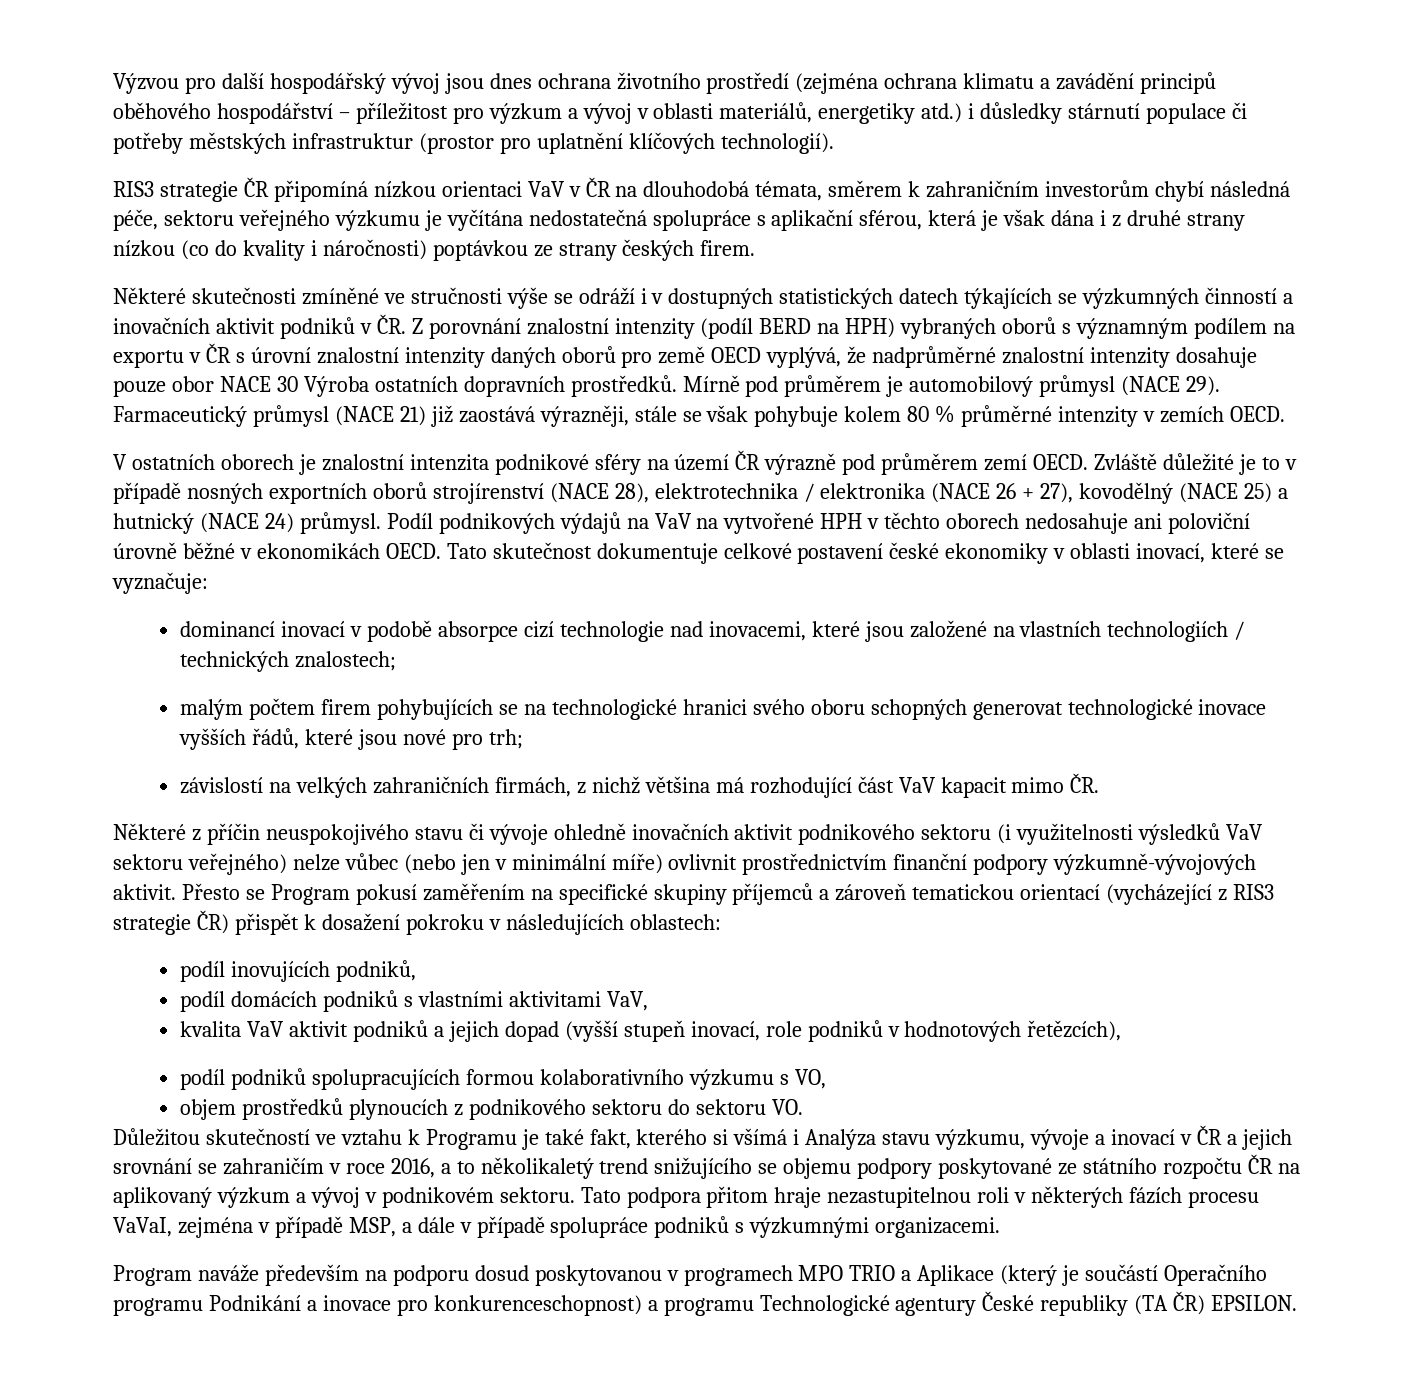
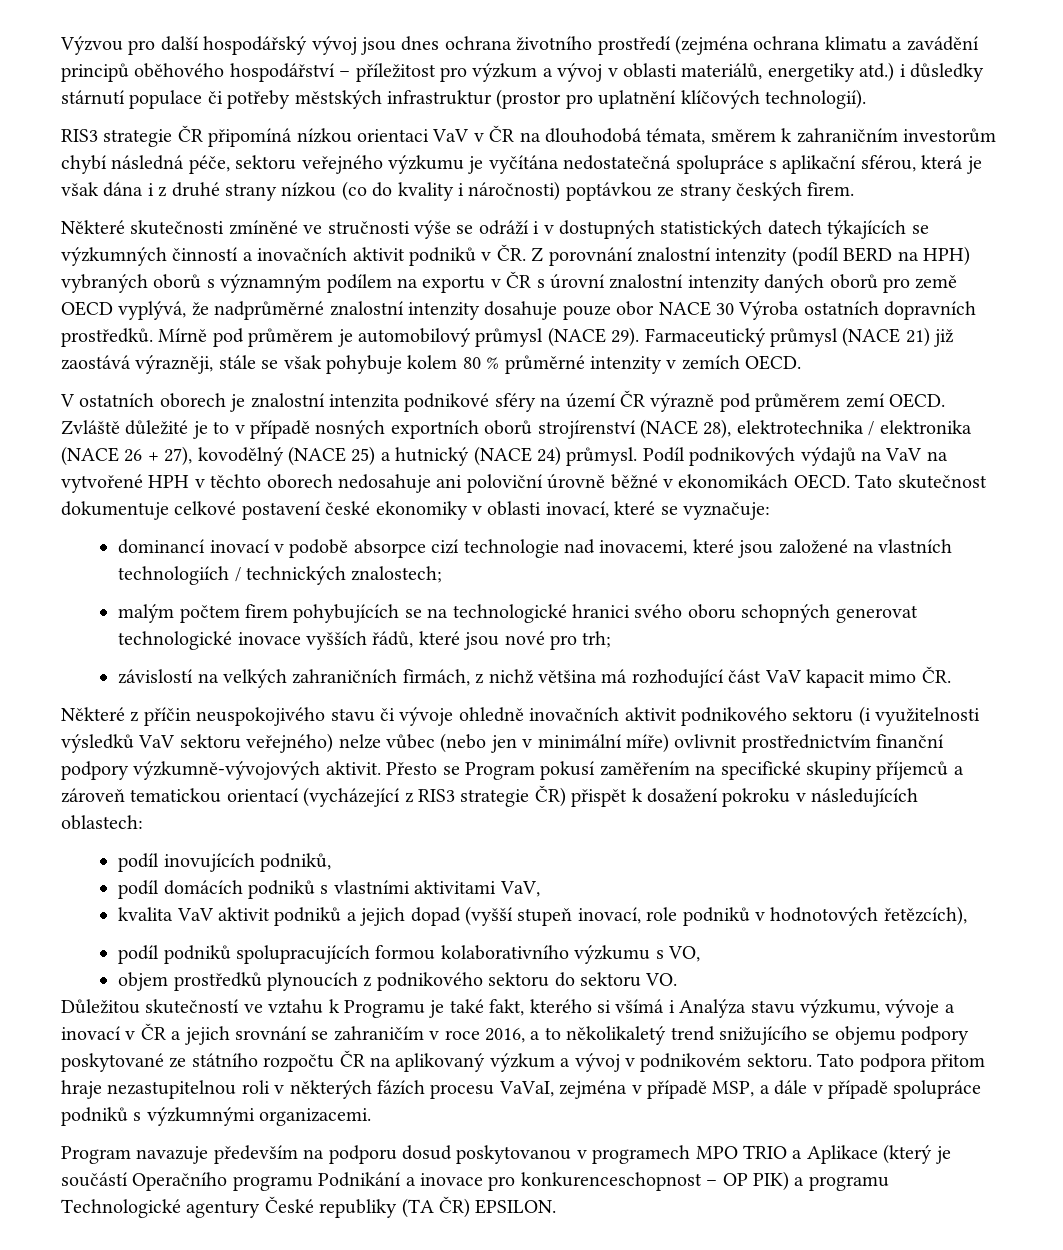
[197,1264,259,1282] naváže -> [136,1146,209,1164] navazuje
[433,1295,642,1316] konkurenceschopnost) -> [520,1171,789,1191] konkurenceschopnost – OP PIK)

